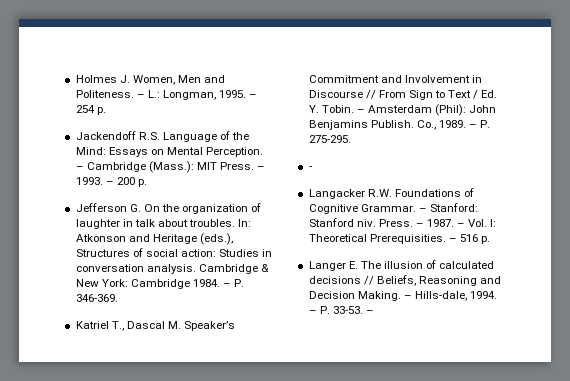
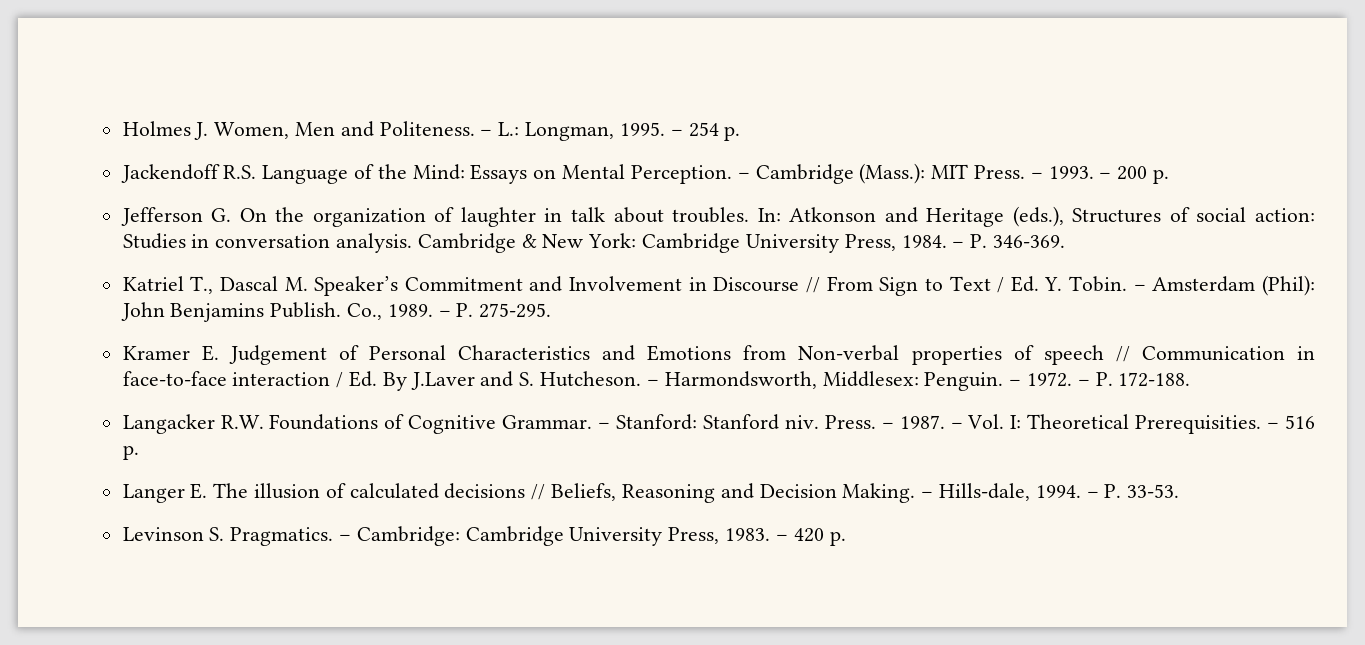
(190, 284) none -> [745,234,896,253] University Press,
[308,166,312,170] - -> [122,345,1315,365] [122,371,1191,391] Kramer E. Judgement of Personal Characteristics and Emotions from Non-verbal properties of speech // Communication in face-to-face interaction / Ed. By J.Laver and S. Hutcheson. – Harmondsworth, Middlesex: Penguin. – 1972. – P. 172-188.
[365,310,374,314] – -> [122,526,846,546] // Levinson S. Pragmatics. – Cambridge: Cambridge University Press, 1983. – 420 p.

